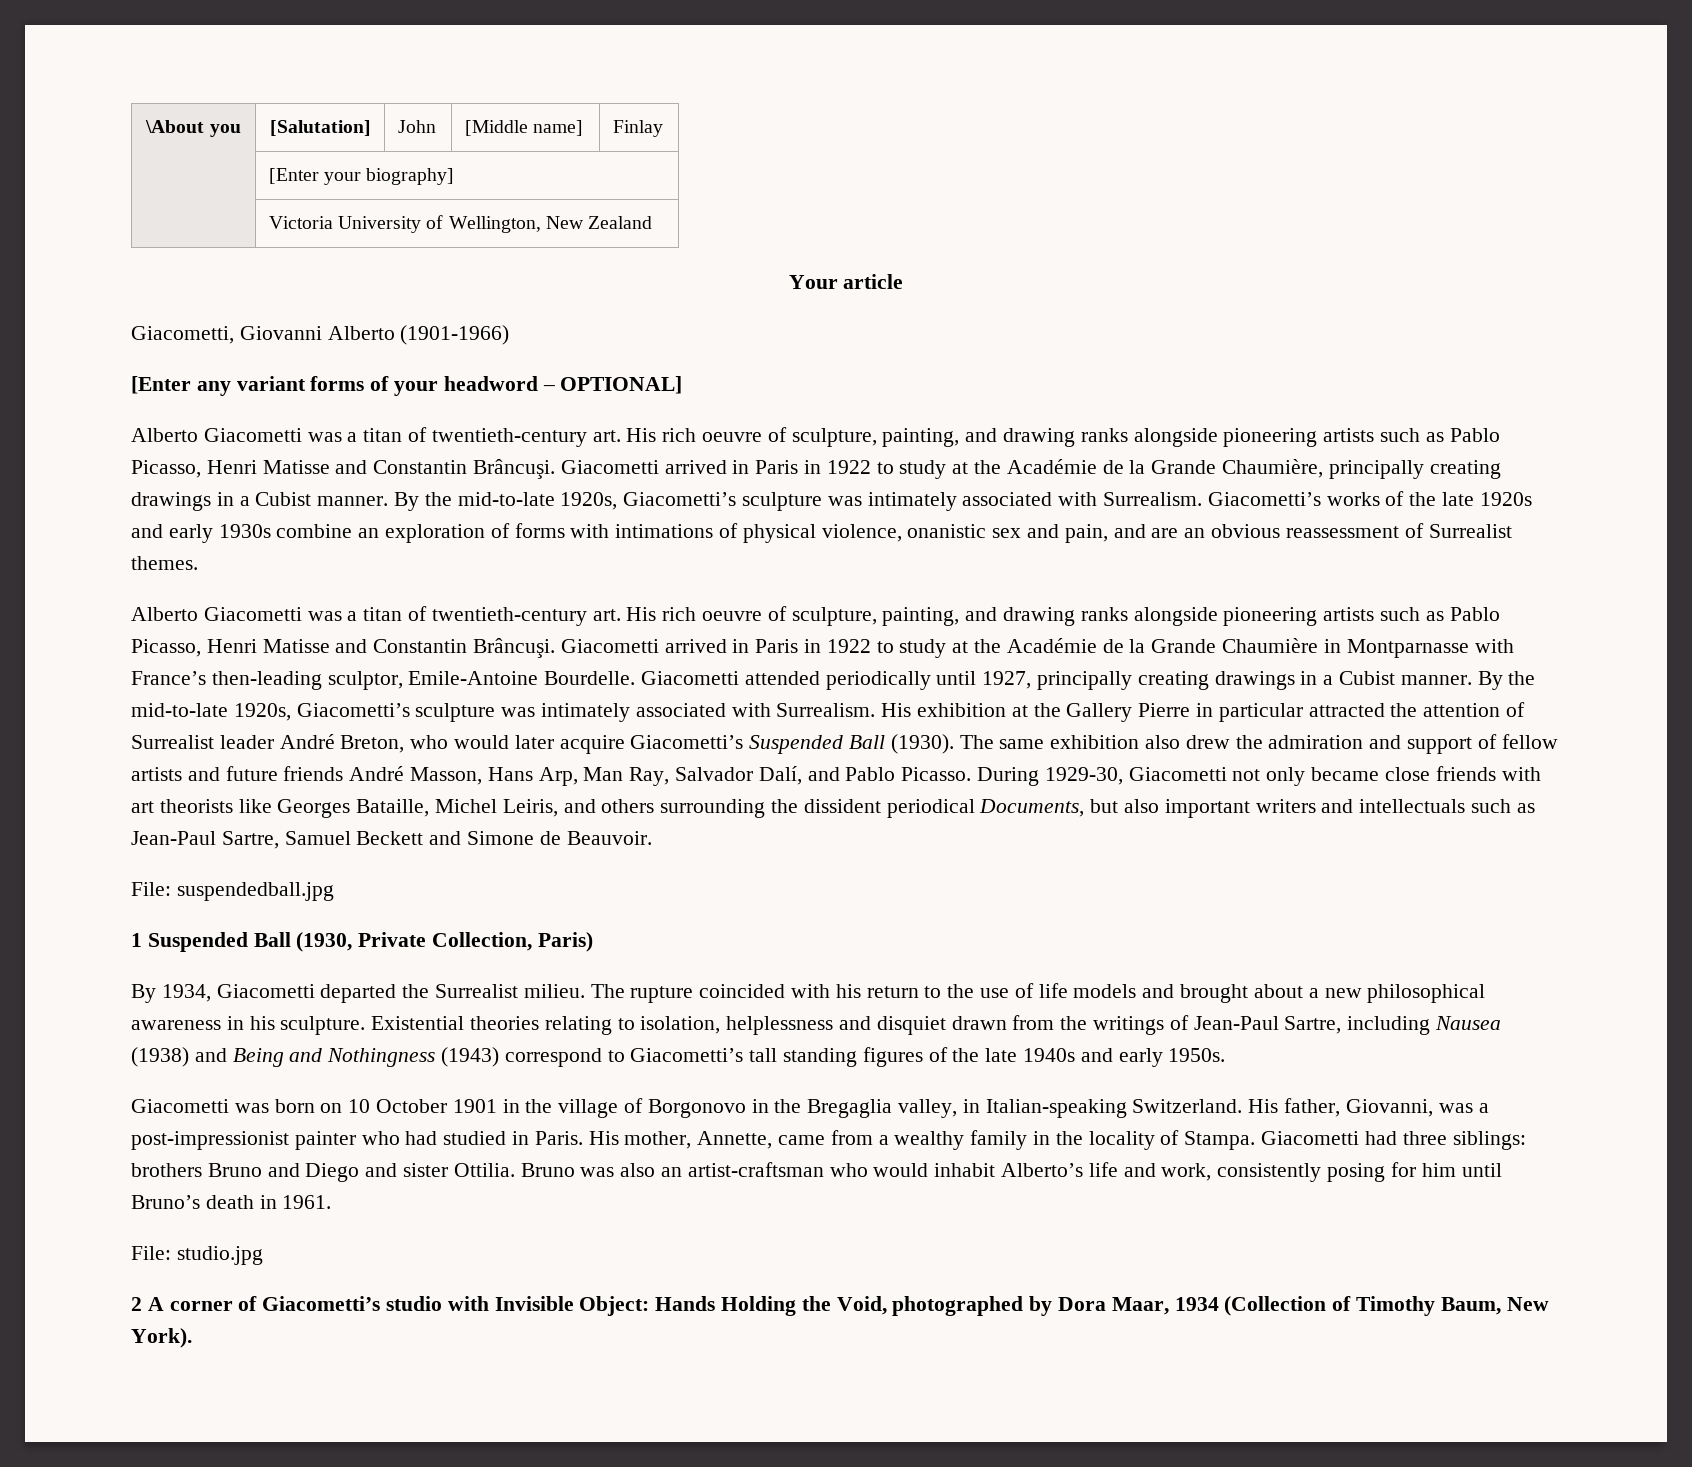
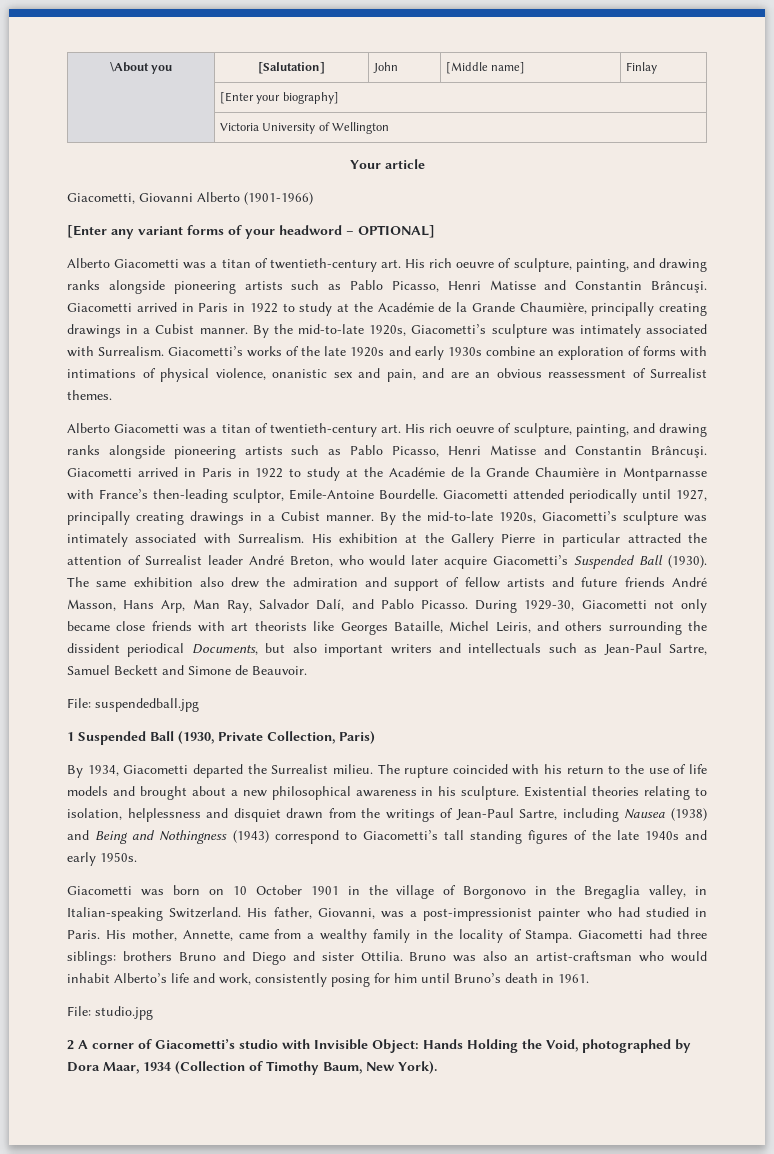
[448,216,653,233] Wellington, New Zealand -> [332,122,390,134] Wellington

